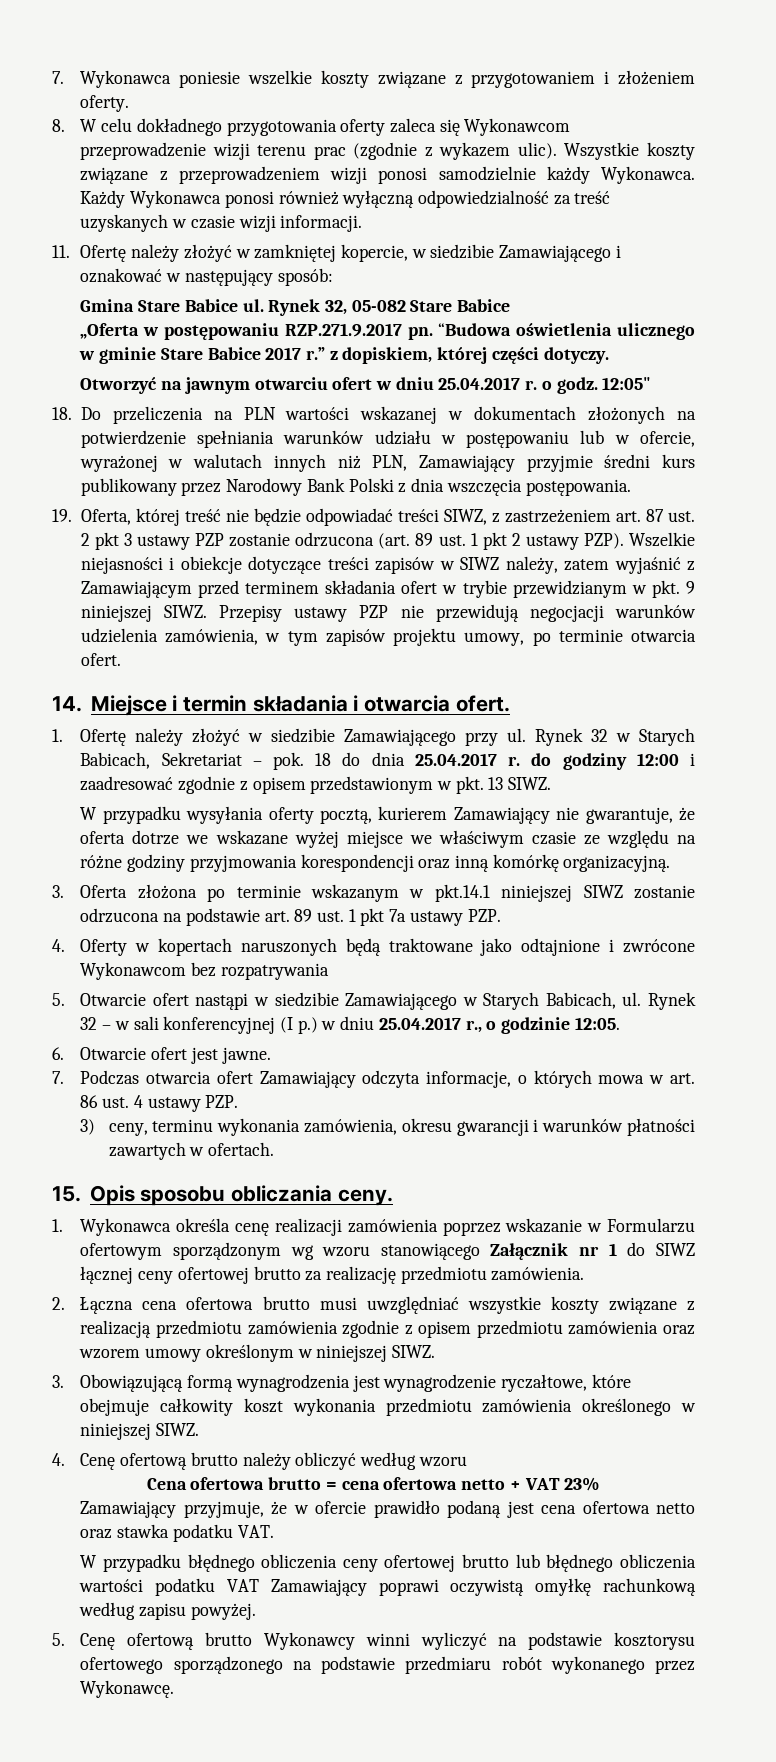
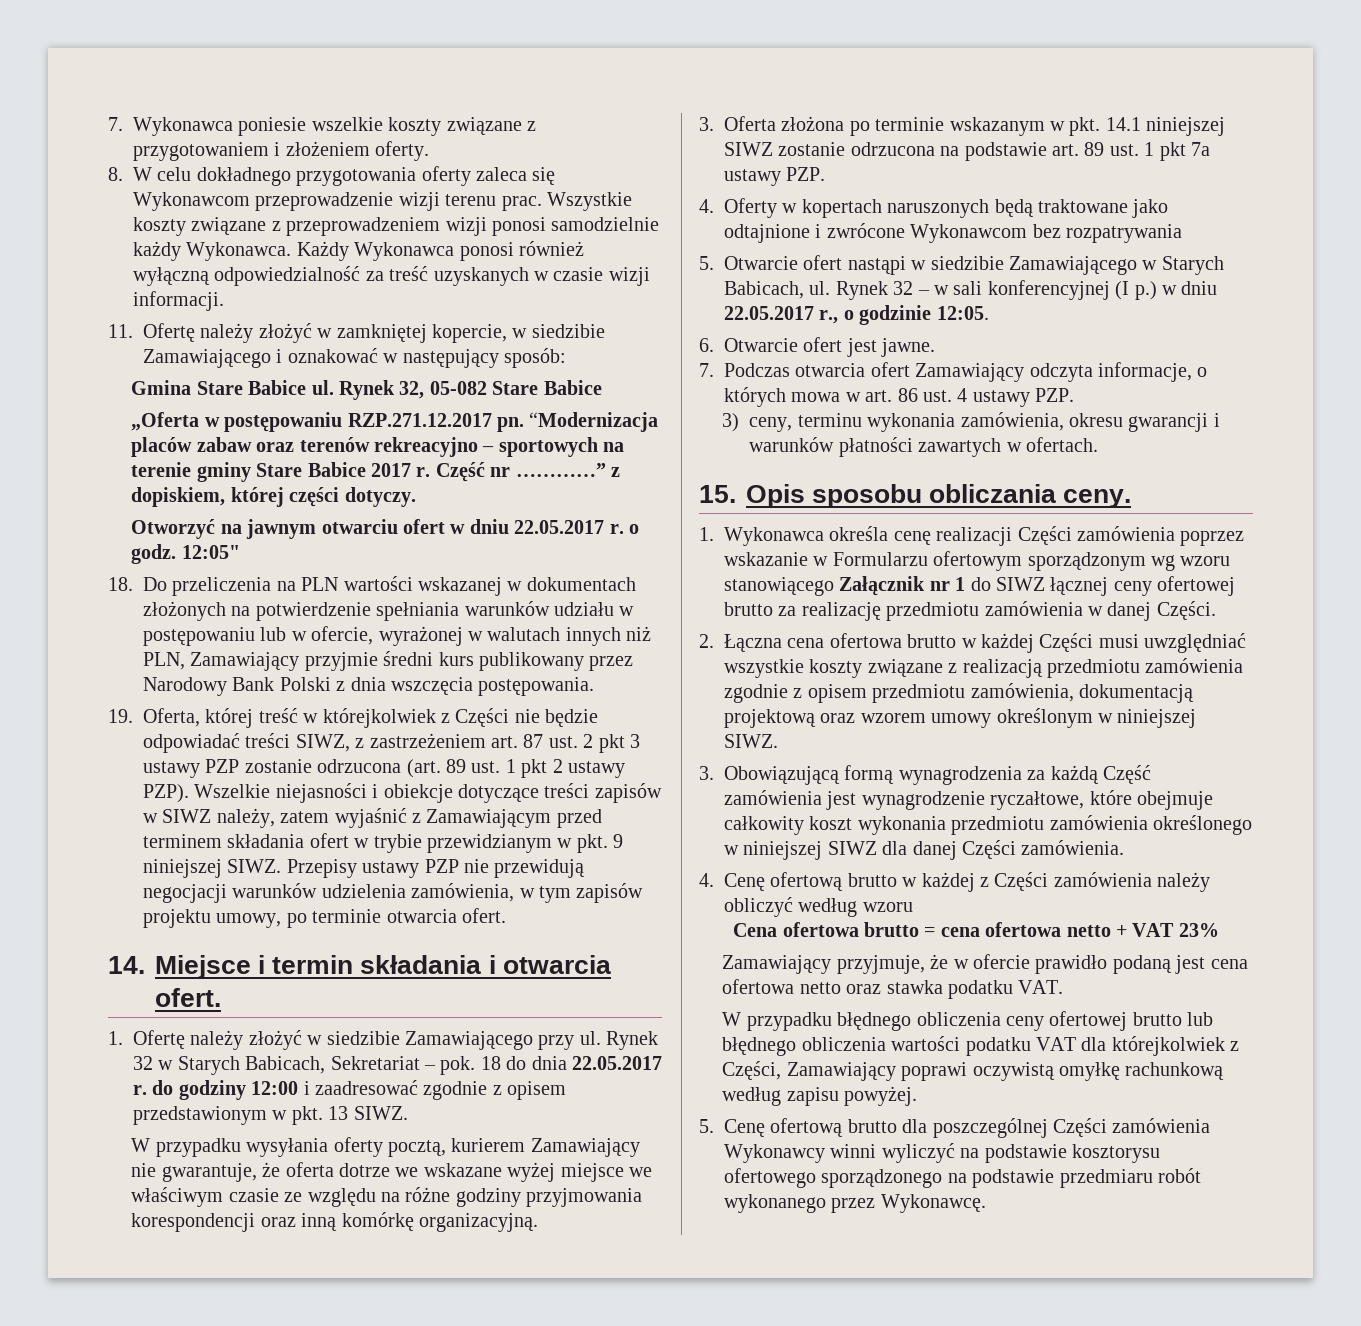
[313,142,557,160] prac (zgodnie z wykazem ulic). -> [501,196,542,211] prac.
[284,323,696,340] [79,347,325,364] RZP.271.9.2017 pn. “Budowa oświetlenia ulicznego w gminie Stare Babice 2017 r.” -> [347,412,659,432] [131,437,625,457] [131,462,606,482] RZP.271.12.2017 pn. “Modernizacja placów zabaw oraz terenów rekreacyjno – sportowych na terenie gminy Stare Babice 2017 r. Część nr …………”
[438,377,521,390] 25.04.2017 -> [514,520,605,534] 22.05.2017
(221, 515) none -> [303,708,510,728] w którejkolwiek z Części
[414,753,497,766] 25.04.2017 -> [571,1056,662,1070] 22.05.2017
[434,884,490,902] pkt.14.1 -> [1069,117,1141,136] pkt. 14.1
[378,1017,461,1030] 25.04.2017 -> [724,306,814,320] 22.05.2017
(342, 1227) none -> [1017,526,1072,545] Części
[491,1267,585,1281] zamówienia. -> [984,601,1216,621] zamówienia w danej Części.
(310, 1303) none -> [961,633,1094,653] w każdej Części
[568,1321,659,1335] zamówienia -> [970,683,1194,703] [724,709,816,728] zamówienia, dokumentacją projektową
(350, 1383) none -> [1027,765,1151,784] [724,790,822,805] za każdą Część zamówienia
[156,1423,200,1436] SIWZ. -> [827,840,1125,860] SIWZ dla danej Części zamówienia.
(238, 1459) none -> [902,872,1152,892] w każdej z Części zamówienia
(259, 1585) none -> [1081,1036,1240,1056] [722,1061,782,1080] dla którejkolwiek z Części,
(253, 1639) none -> [902,1118,1211,1138] dla poszczególnej Części zamówienia

